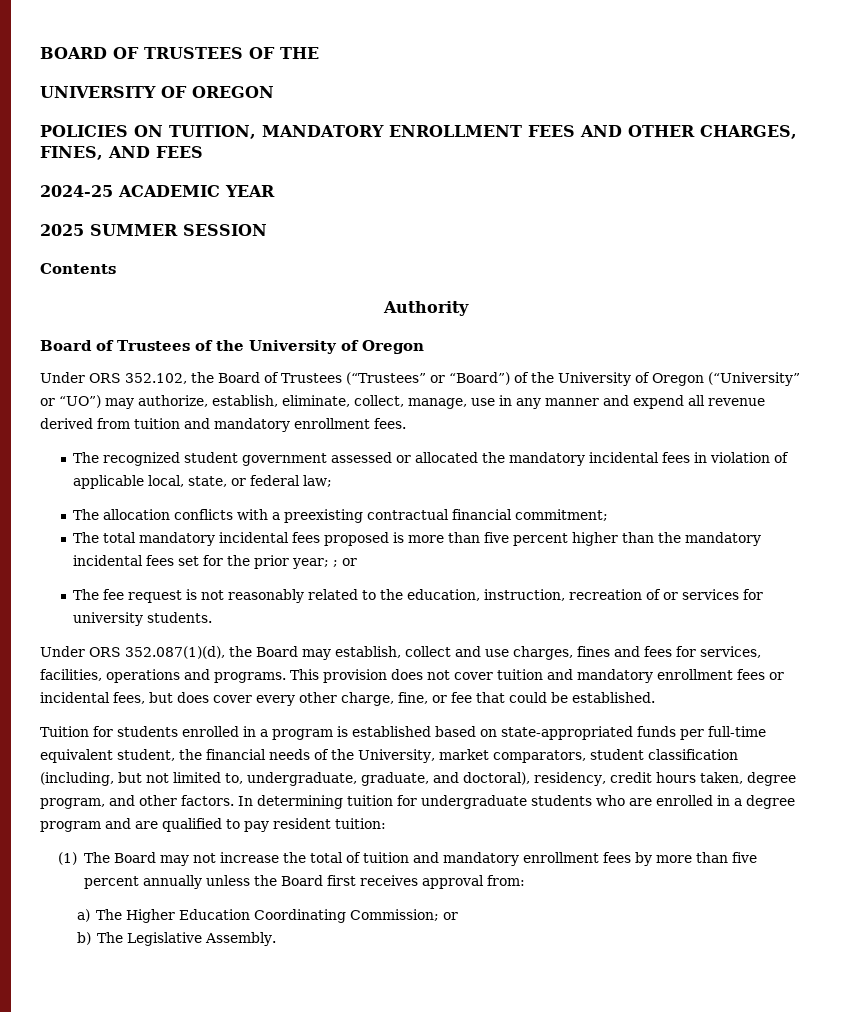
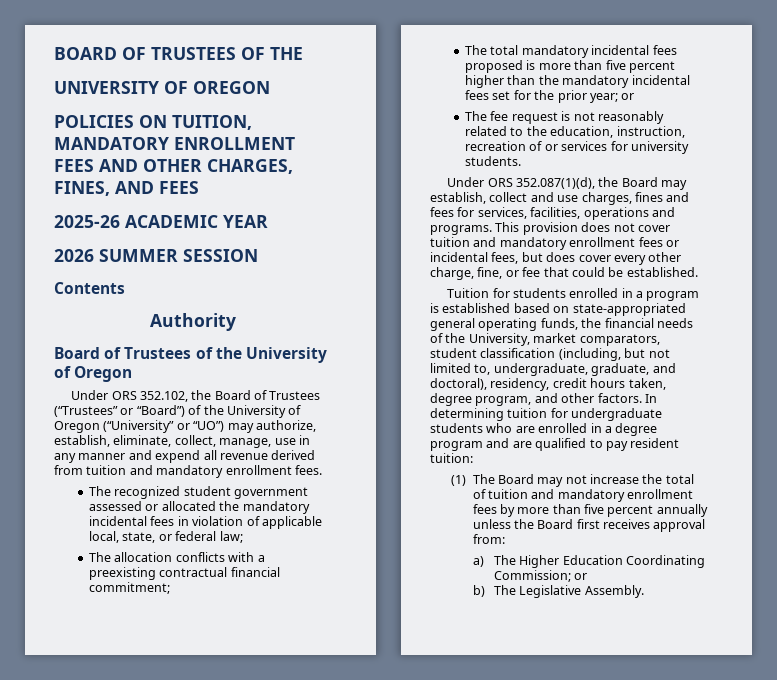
[40,185,113,197] 2024-25 -> [54,215,120,228] 2025-26
[40,224,84,236] 2025 -> [54,249,94,262] 2026
[333,560,339,567] ; -> (618, 98) none
[637,726,766,740] [40,749,175,763] funds per full-time equivalent student, -> [430,318,578,331] general operating funds,

